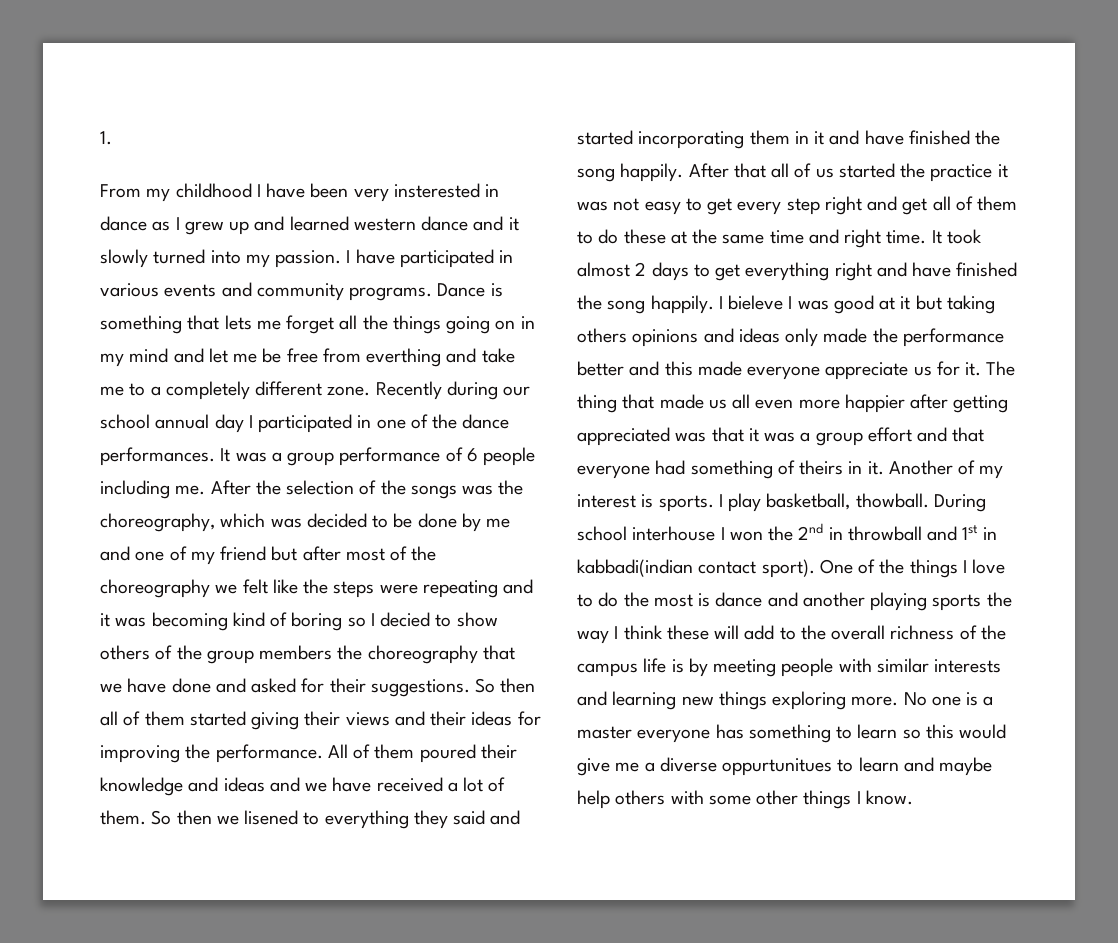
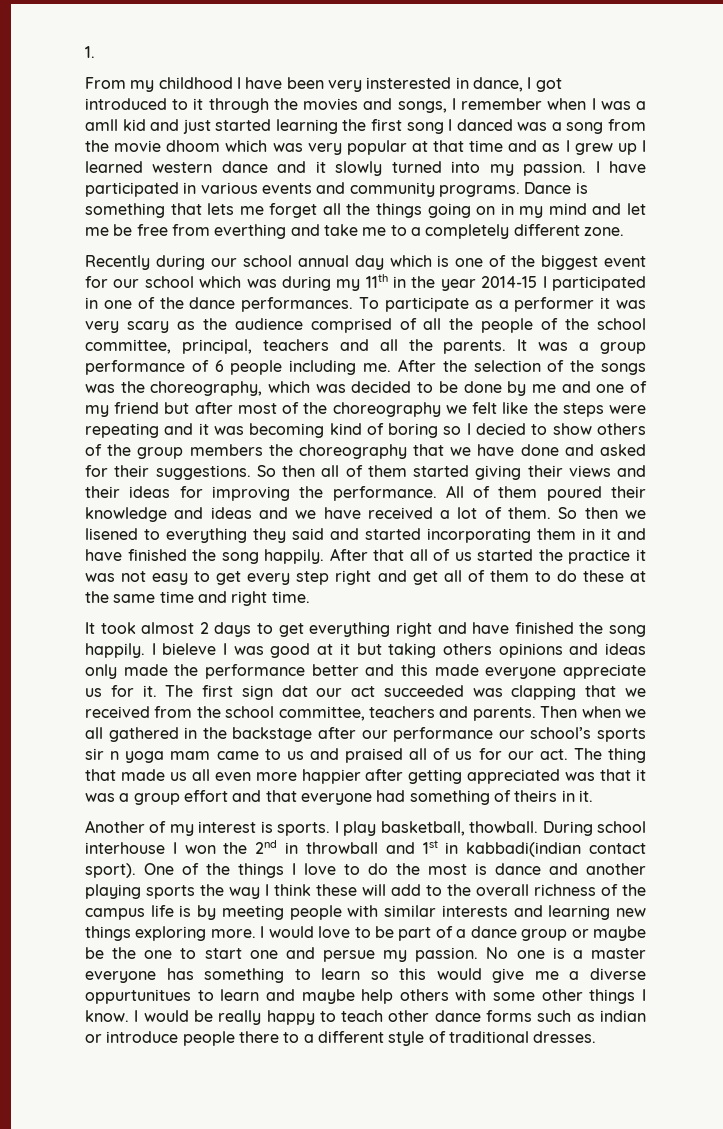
[100,216,147,231] dance -> [472,77,562,92] [85,98,646,113] [85,119,646,134] [85,140,538,155] dance, I got introduced to it through the movies and songs, I remember when I was a amll kid and just started learning the first song I danced was a song from the movie dhoom which was very popular at that time and
[254,216,285,231] and -> [641,140,646,152] I
(371, 391) none -> (624, 231) //
(244, 423) none -> [389,255,647,270] [85,274,538,291] which is one of the biggest event for our school which was during my 11th in the year 2014-15
(215, 456) none -> [358,297,646,312] [85,318,646,333] [85,339,507,354] To participate as a performer it was very scary as the audience comprised of all the people of the school committee, principal, teachers and all the parents.
(927, 237) none -> (310, 597) //
(1016, 368) none -> [202,685,646,700] [85,706,647,721] [85,727,647,742] [85,748,602,763] first sign dat our act succeeded was clapping that we received from the school committee, teachers and parents. Then when we all gathered in the backstage after our performance our school’s sports sir n yoga mam came to us and praised all of us for our act. The
(884, 468) none -> (593, 796) //
(899, 701) none -> [260,926,647,941] [85,947,479,962] I would love to be part of a dance group or maybe be the one to start one and persue my passion.
(913, 797) none -> [134,1010,647,1025] [85,1031,597,1046] I would be really happy to teach other dance forms such as indian or introduce people there to a different style of traditional dresses.

